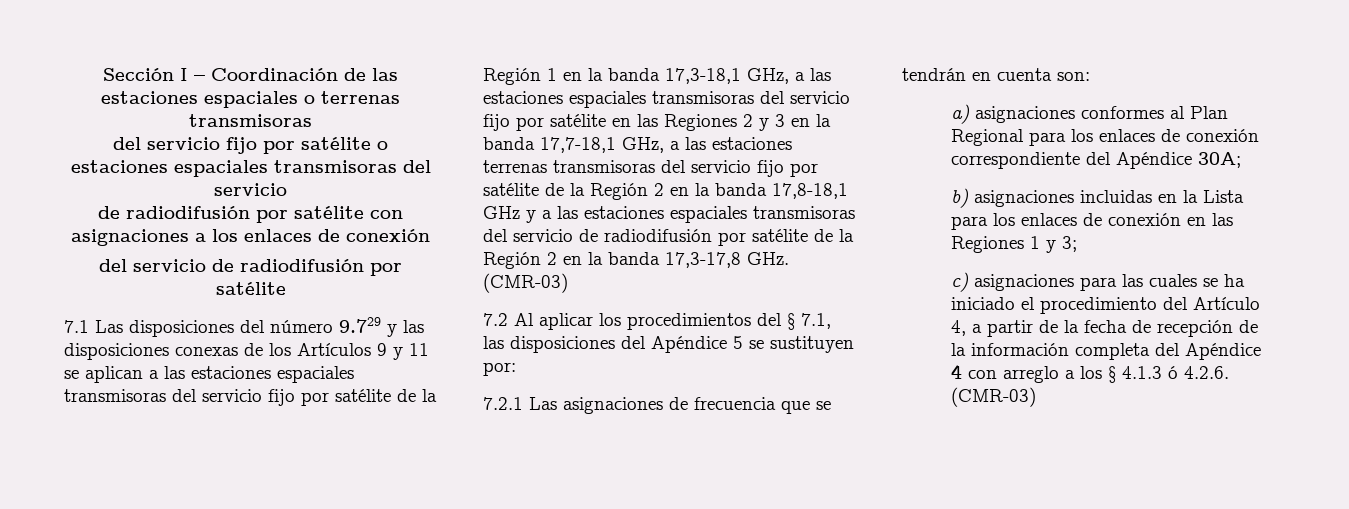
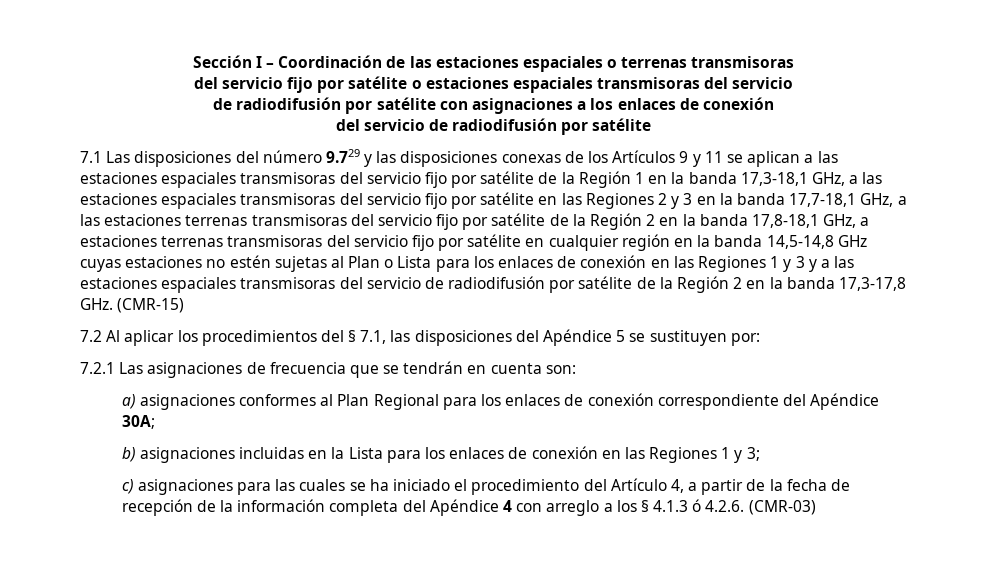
[483,206,520,219] GHz -> [823,214,870,228] [80,234,867,251] [80,255,805,272] GHz, a estaciones terrenas transmisoras del servicio fijo por satélite en cualquier región en la banda 14,5-14,8 GHz cuyas estaciones no estén sujetas al Plan o Lista para los enlaces de conexión en las Regiones 1 y 3
[483,273,568,293] (CMR-03) -> [117,298,185,313] (CMR-15)

